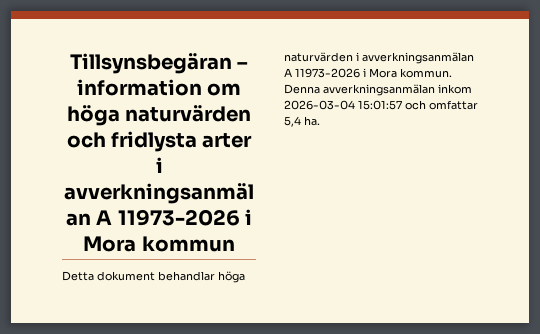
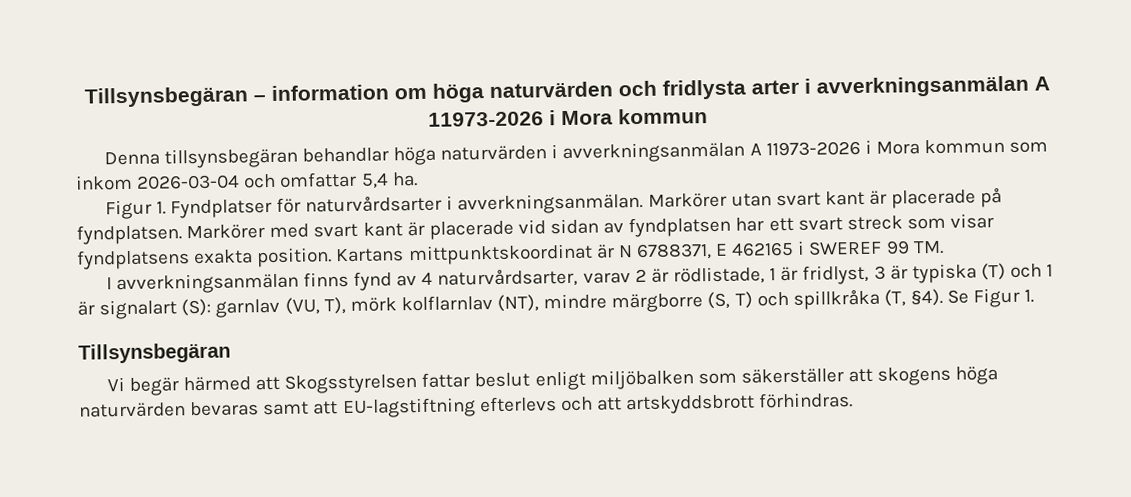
[62,271,155,281] Detta dokument -> [103,147,298,169] Denna tillsynsbegäran
[400,68,452,78] [284,84,435,96] kommun. Denna avverkningsanmälan -> [924,138,1049,155] kommun som
[358,100,402,110] 15:01:57 -> (241, 182) none
(320, 121) none -> [104,188,1003,220] [76,213,995,245] [76,240,944,270] [105,263,1054,295] [77,287,1035,320] [78,342,231,364] [106,366,999,396] [79,392,854,419] // Figur 1. Fyndplatser för naturvårdsarter i avverkningsanmälan. Markörer utan svart kant är placerade på fyndplatsen. Markörer med svart kant är placerade vid sidan av fyndplatsen har ett svart streck som visar fyndplatsens exakta position. Kartans mittpunktskoordinat är N 6788371, E 462165 i SWEREF 99 TM. // I avverkningsanmälan finns fynd av 4 naturvårdsarter, varav 2 är rödlistade, 1 är fridlyst, 3 är typiska (T) och 1 är signalart (S): garnlav (VU, T), mörk kolflarnlav (NT), mindre märgborre (S, T) och spillkråka (T, §4). Se Figur 1. // Tillsynsbegäran // Vi begär härmed att Skogsstyrelsen fattar beslut enligt miljöbalken som säkerställer att skogens höga naturvärden bevaras samt att EU-lagstiftning efterlevs och att artskyddsbrott förhindras.

